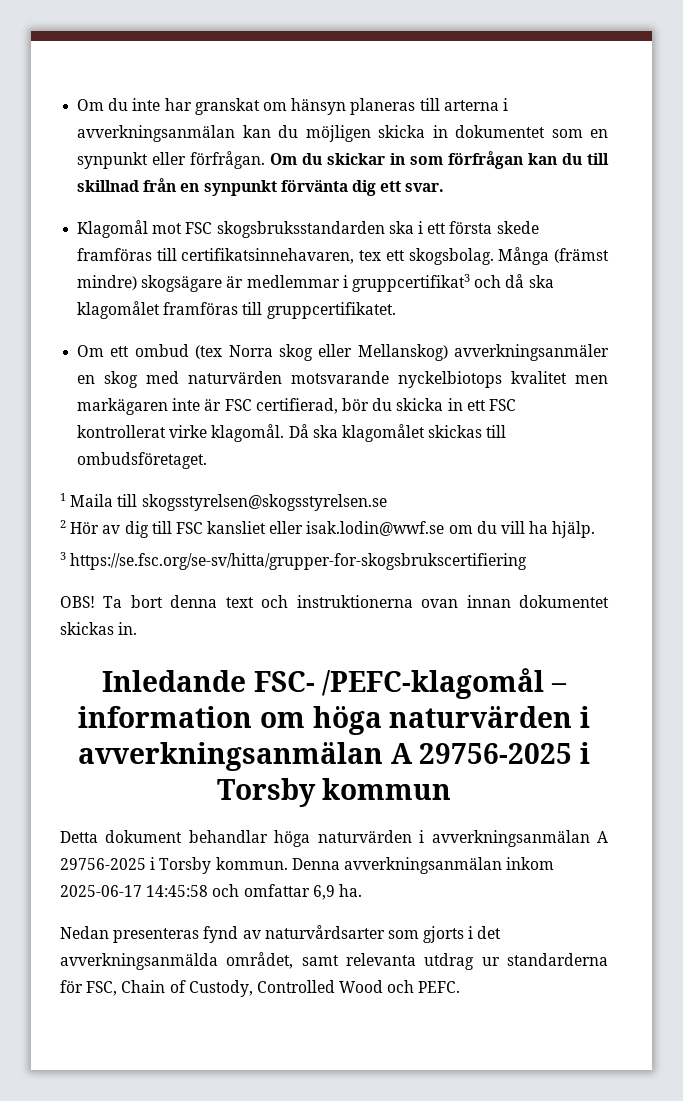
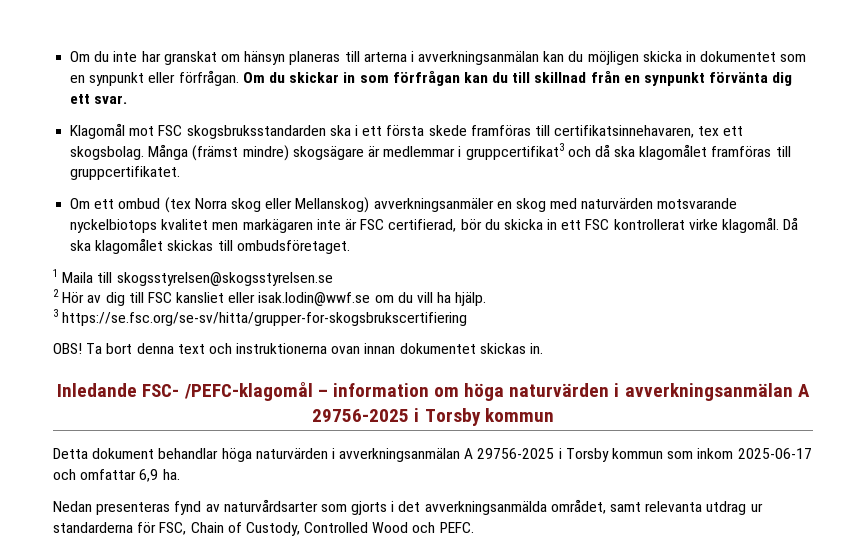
[215,857,502,874] kommun. Denna avverkningsanmälan -> [612,448,694,459] kommun som
[146,885,209,897] 14:45:58 -> (812, 453) none

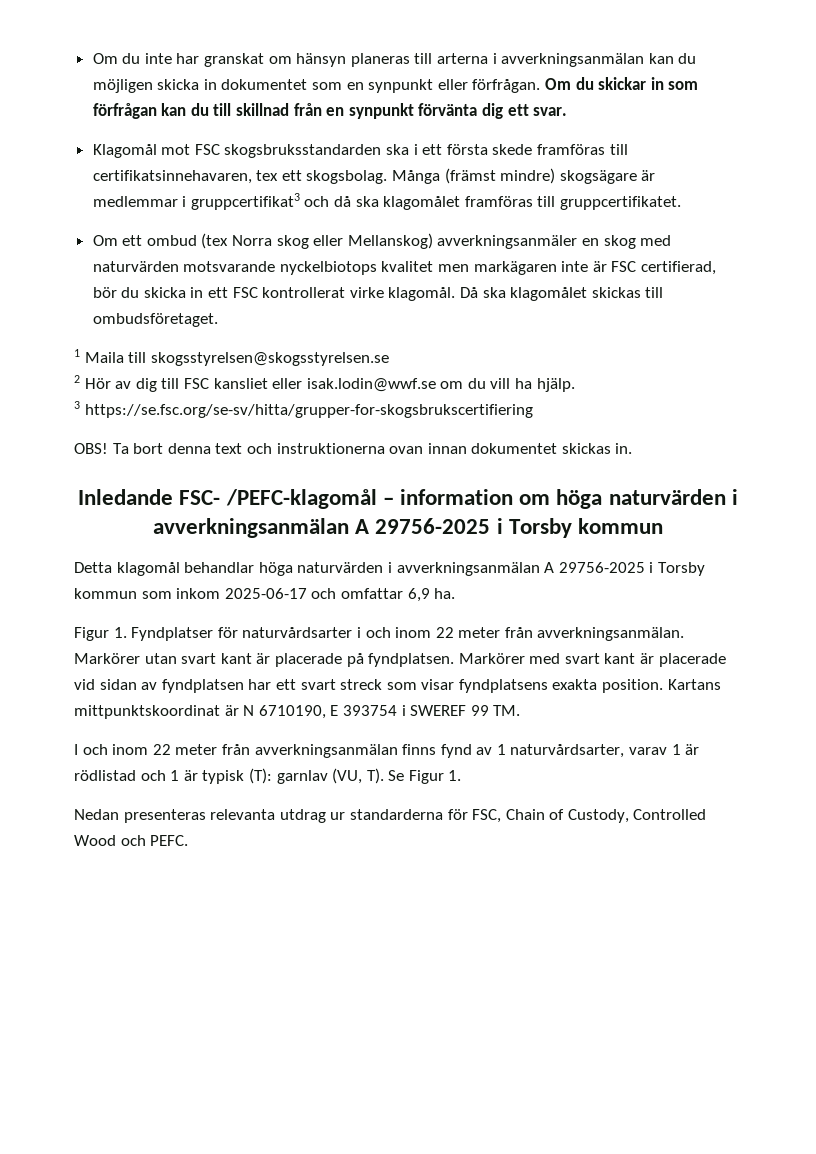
[92,448,155,459] dokument -> [116,562,180,576] klagomål
[53,499,642,515] Nedan presenteras fynd av naturvårdsarter som gjorts i det avverkningsanmälda området, samt -> [74,627,685,641] [74,653,726,667] [74,679,721,693] [74,705,521,719] [74,744,700,758] [74,768,462,784] [74,809,206,823] Figur 1. Fyndplatser för naturvårdsarter i och inom 22 meter från avverkningsanmälan. Markörer utan svart kant är placerade på fyndplatsen. Markörer med svart kant är placerade vid sidan av fyndplatsen har ett svart streck som visar fyndplatsens exakta position. Kartans mittpunktskoordinat är N 6710190, E 393754 i SWEREF 99 TM. // I och inom 22 meter från avverkningsanmälan finns fynd av 1 naturvårdsarter, varav 1 är rödlistad och 1 är typisk (T): garnlav (VU, T). Se Figur 1. // Nedan presenteras

